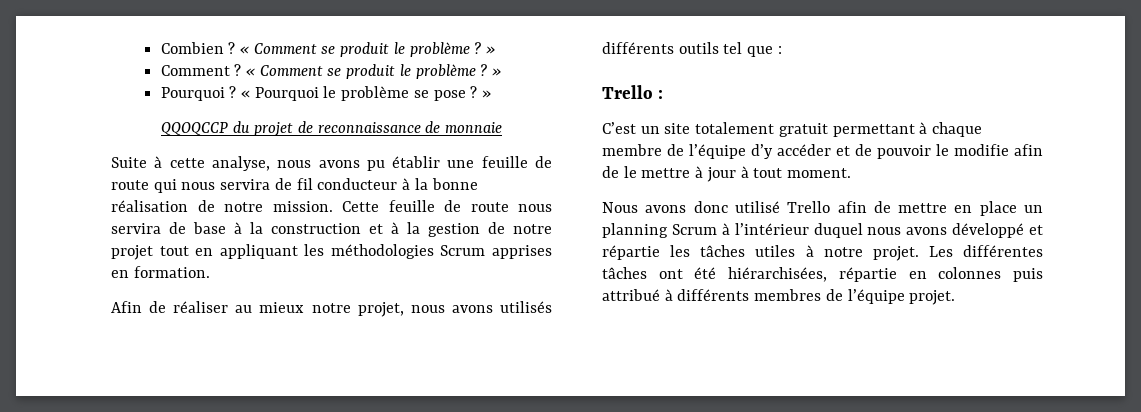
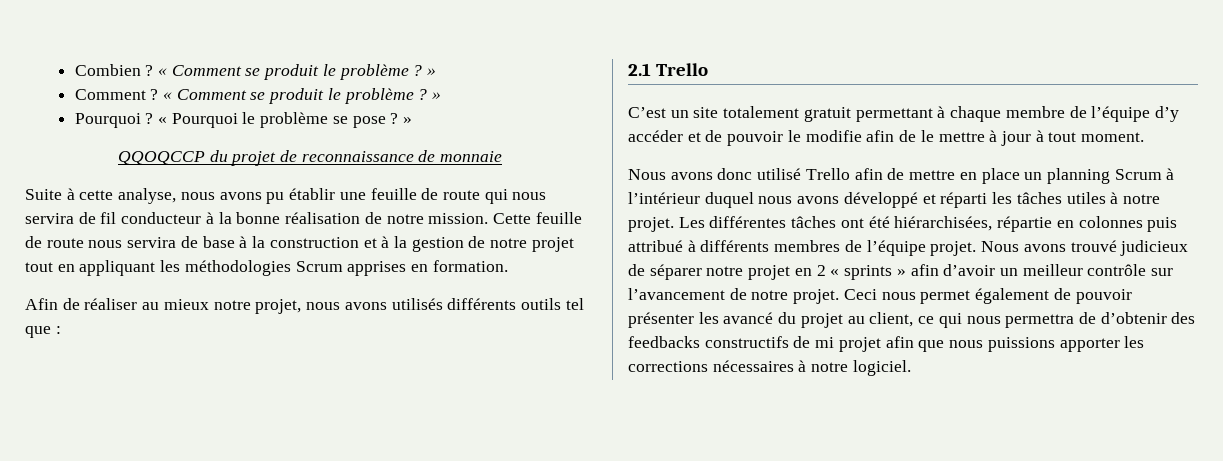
[602,85,664,99] Trello : -> [628,63,708,76] 2.1 Trello
[602,245,660,260] répartie -> [940,192,988,208] réparti
(956, 297) none -> [981,240,1189,256] [628,264,1174,280] [628,288,1132,304] [628,312,1196,328] [628,336,1145,352] [628,360,911,376] Nous avons trouvé judicieux de séparer notre projet en 2 « sprints » afin d’avoir un meilleur contrôle sur l’avancement de notre projet. Ceci nous permet également de pouvoir présenter les avancé du projet au client, ce qui nous permettra de d’obtenir des feedbacks constructifs de mi projet afin que nous puissions apporter les corrections nécessaires à notre logiciel.

